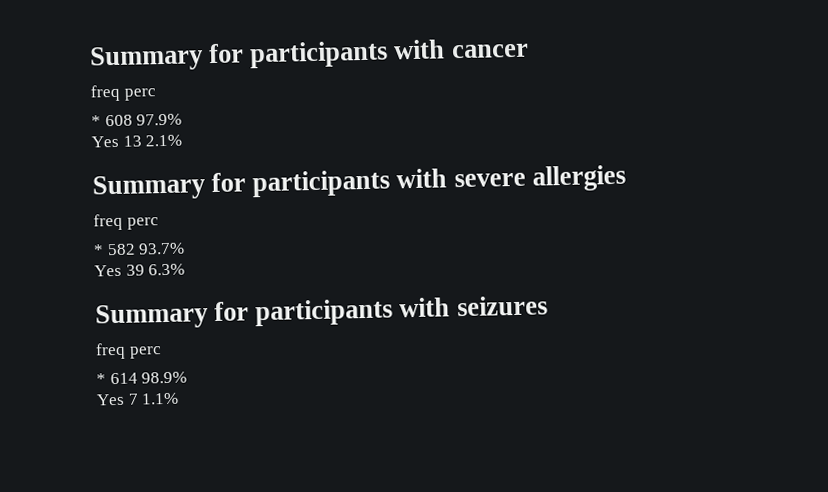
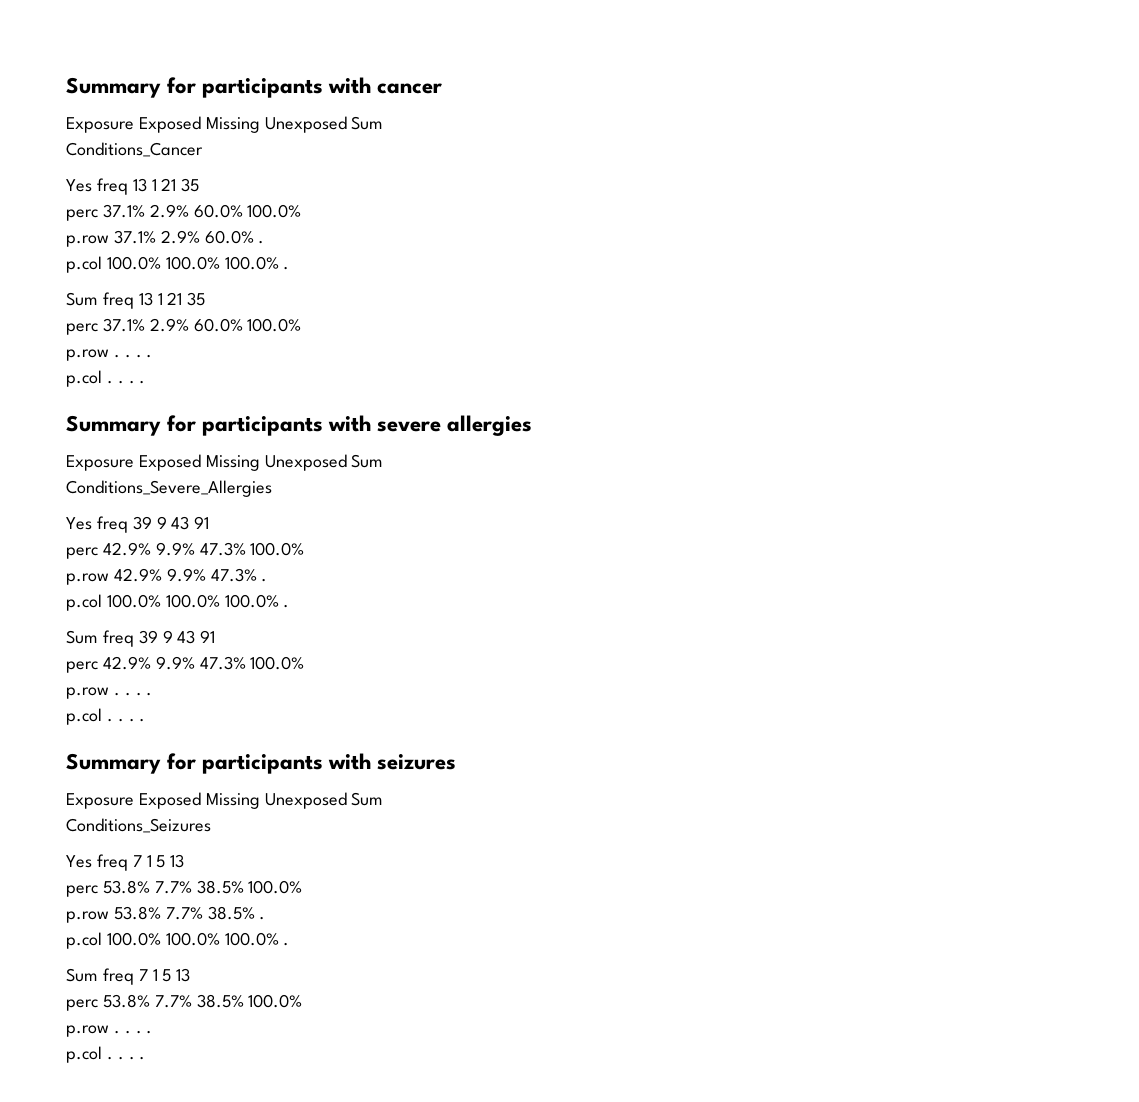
[90,84,157,102] [91,113,183,127] [91,134,183,148] freq perc // * 608 97.9% // Yes 13 2.1% -> [66,116,384,133] [66,142,203,157] [66,178,200,195] [66,204,302,221] [66,230,265,247] [66,256,290,273] [66,292,206,309] [66,318,302,335] [66,349,153,361] [66,370,146,387] Exposure Exposed Missing Unexposed Sum // Conditions_Cancer // Yes freq 13 1 21 35 // perc 37.1% 2.9% 60.0% 100.0% // p.row 37.1% 2.9% 60.0% . // p.col 100.0% 100.0% 100.0% . // Sum freq 13 1 21 35 // perc 37.1% 2.9% 60.0% 100.0% // p.row . . . . // p.col . . . .
[93,213,159,231] [93,242,186,256] [94,263,186,277] freq perc // * 582 93.7% // Yes 39 6.3% -> [66,454,384,471] [66,480,272,497] [66,516,210,533] [66,542,305,559] [66,568,268,585] [66,594,290,611] [66,630,216,647] [66,656,305,673] [66,687,153,699] [66,708,146,725] Exposure Exposed Missing Unexposed Sum // Conditions_Severe_Allergies // Yes freq 39 9 43 91 // perc 42.9% 9.9% 47.3% 100.0% // p.row 42.9% 9.9% 47.3% . // p.col 100.0% 100.0% 100.0% . // Sum freq 39 9 43 91 // perc 42.9% 9.9% 47.3% 100.0% // p.row . . . . // p.col . . . .
[95,342,162,360] [96,371,188,385] [96,392,180,406] freq perc // * 614 98.9% // Yes 7 1.1% -> [66,792,384,809] [66,818,211,833] [66,854,185,871] [66,880,303,897] [66,906,266,923] [66,932,290,949] [66,968,191,985] [66,994,303,1011] [66,1025,153,1037] [66,1046,146,1063] Exposure Exposed Missing Unexposed Sum // Conditions_Seizures // Yes freq 7 1 5 13 // perc 53.8% 7.7% 38.5% 100.0% // p.row 53.8% 7.7% 38.5% . // p.col 100.0% 100.0% 100.0% . // Sum freq 7 1 5 13 // perc 53.8% 7.7% 38.5% 100.0% // p.row . . . . // p.col . . . .

